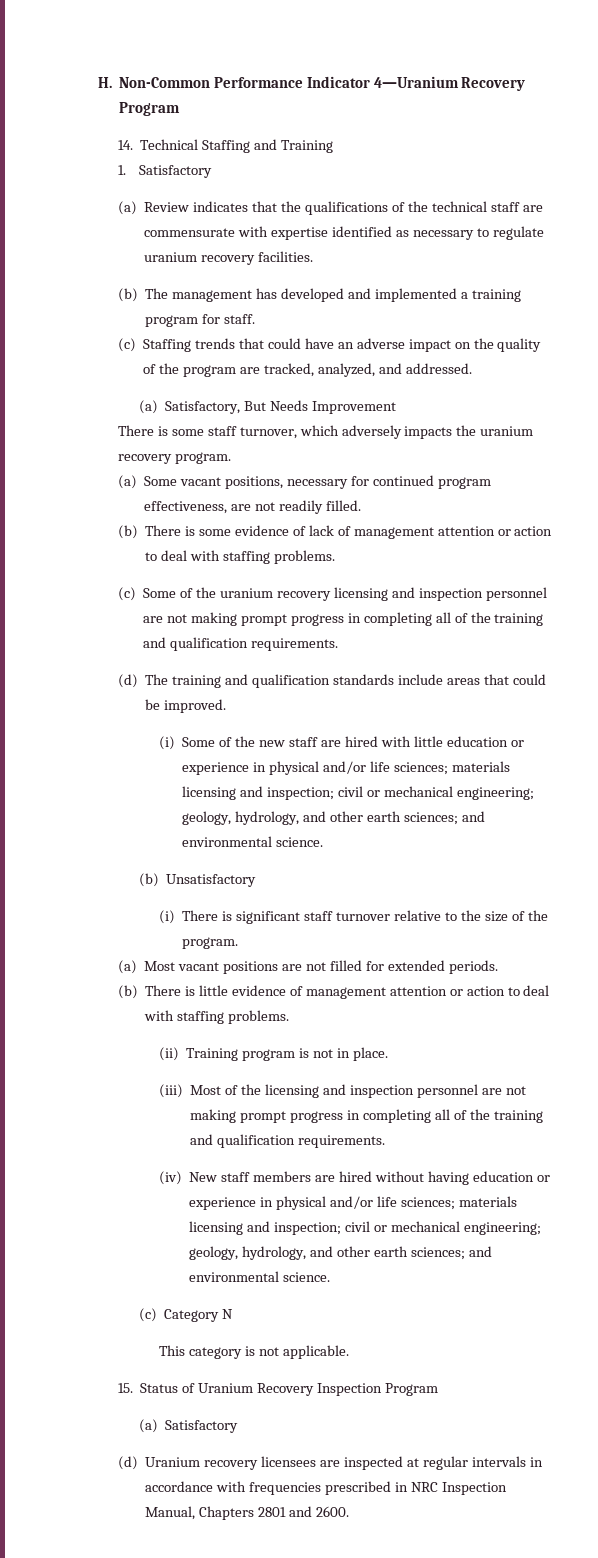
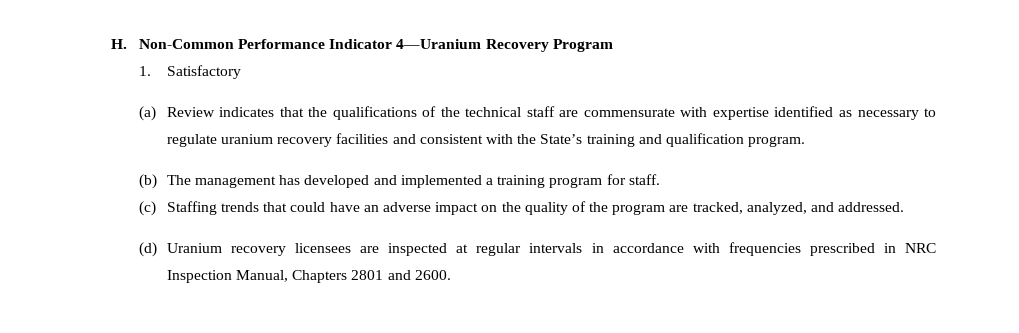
[118,139,334,153] // 14. Technical Staffing and Training -> (613, 45) none
[258,251,314,262] facilities. -> [336,133,806,147] facilities and consistent with the State’s training and qualification program.
[138,400,396,414] [118,425,534,439] [118,452,231,464] [118,475,491,489] [144,500,361,514] [118,525,553,539] [145,550,335,564] [118,587,547,601] [143,612,544,626] [143,637,339,651] [118,674,546,688] [145,699,227,713] [159,736,524,750] [182,761,510,775] [182,786,534,800] [182,811,485,825] [182,836,324,847] [138,873,256,887] [159,910,548,924] [182,937,239,949] [118,960,498,974] [118,985,550,999] [144,1010,290,1024] [159,1047,388,1061] [159,1084,526,1098] [190,1109,543,1123] [190,1134,386,1148] [159,1171,550,1185] [189,1196,517,1210] [189,1221,541,1235] [189,1246,492,1260] [189,1271,331,1282] [138,1308,233,1322] [159,1345,349,1359] [118,1383,438,1396] [138,1419,238,1433] // (a) Satisfactory, But Needs Improvement // There is some staff turnover, which adversely impacts the uranium recovery program. // (a) Some vacant positions, necessary for continued program effectiveness, are not readily filled. // (b) There is some evidence of lack of management attention or action to deal with staffing problems. // (c) Some of the uranium recovery licensing and inspection personnel are not making prompt progress in completing all of the training and qualification requirements. // (d) The training and qualification standards include areas that could be improved. // (i) Some of the new staff are hired with little education or experience in physical and/or life sciences; materials licensing and inspection; civil or mechanical engineering; geology, hydrology, and other earth sciences; and environmental science. // (b) Unsatisfactory // (i) There is significant staff turnover relative to the size of the program. // (a) Most vacant positions are not filled for extended periods. // (b) There is little evidence of management attention or action to deal with staffing problems. // (ii) Training program is not in place. // (iii) Most of the licensing and inspection personnel are not making prompt progress in completing all of the training and qualification requirements. // (iv) New staff members are hired without having education or experience in physical and/or life sciences; materials licensing and inspection; civil or mechanical engineering; geology, hydrology, and other earth sciences; and environmental science. // (c) Category N // This category is not applicable. // 15. Status of Uranium Recovery Inspection Program // (a) Satisfactory -> (905, 207) none

